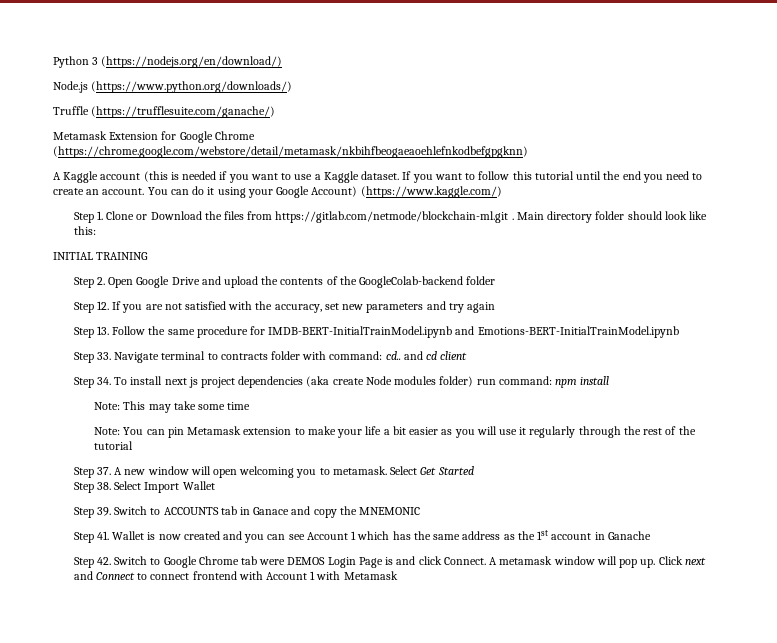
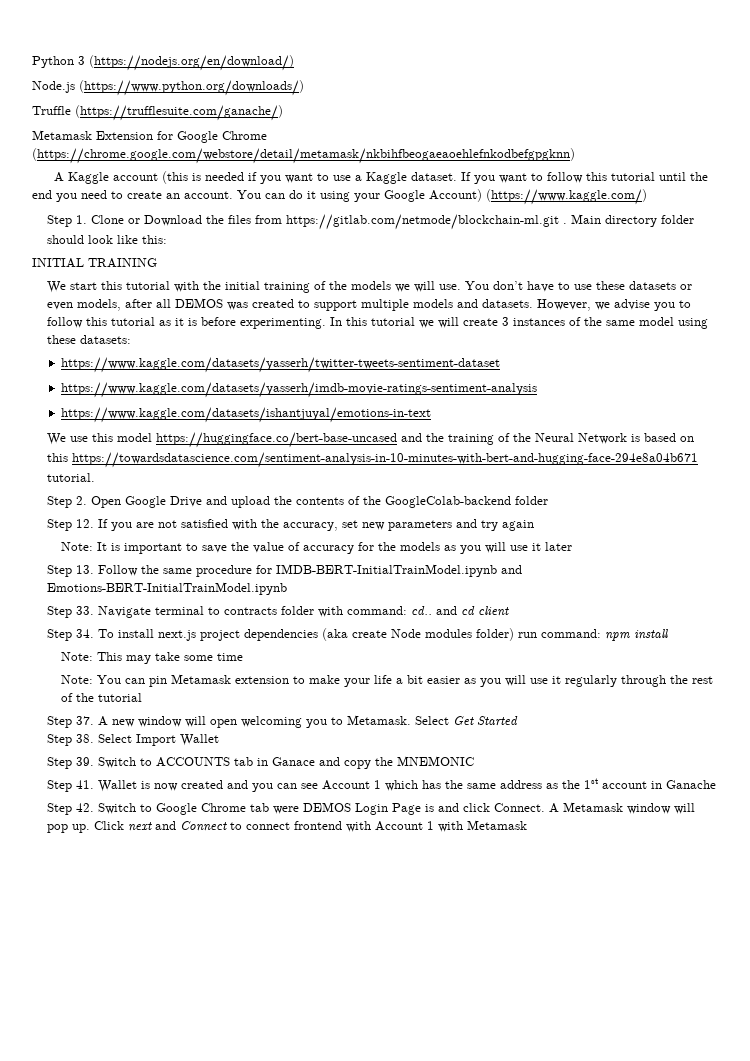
(149, 256) none -> [46,281,692,293] [46,298,691,311] [46,317,708,329] [46,335,131,344] [60,357,500,373] [60,382,537,398] [60,407,431,423] [46,432,694,448] [46,452,698,468] [46,473,95,482] // We start this tutorial with the initial training of the models we will use. You don’t have to use these datasets or even models, after all DEMOS was created to support multiple models and datasets. However, we advise you to follow this tutorial as it is before experimenting. In this tutorial we will create 3 instances of the same model using these datasets: // https://www.kaggle.com/datasets/yasserh/twitter-tweets-sentiment-dataset // https://www.kaggle.com/datasets/yasserh/imdb-movie-ratings-sentiment-analysis // https://www.kaggle.com/datasets/ishantjuyal/emotions-in-text // We use this model https://huggingface.co/bert-base-uncased and the training of the Neural Network is based on this https://towardsdatascience.com/sentiment-analysis-in-10-minutes-with-bert-and-hugging-face-294e8a04b671 tutorial.
(496, 307) none -> [61,542,573,554] // Note: It is important to save the value of accuracy for the models as you will use it later
[164,377,198,388] next js -> [157,630,196,641] next.js
[332,466,387,475] metamask. -> [346,715,411,725] Metamask.
[499,556,553,565] metamask -> [562,802,623,812] Metamask

